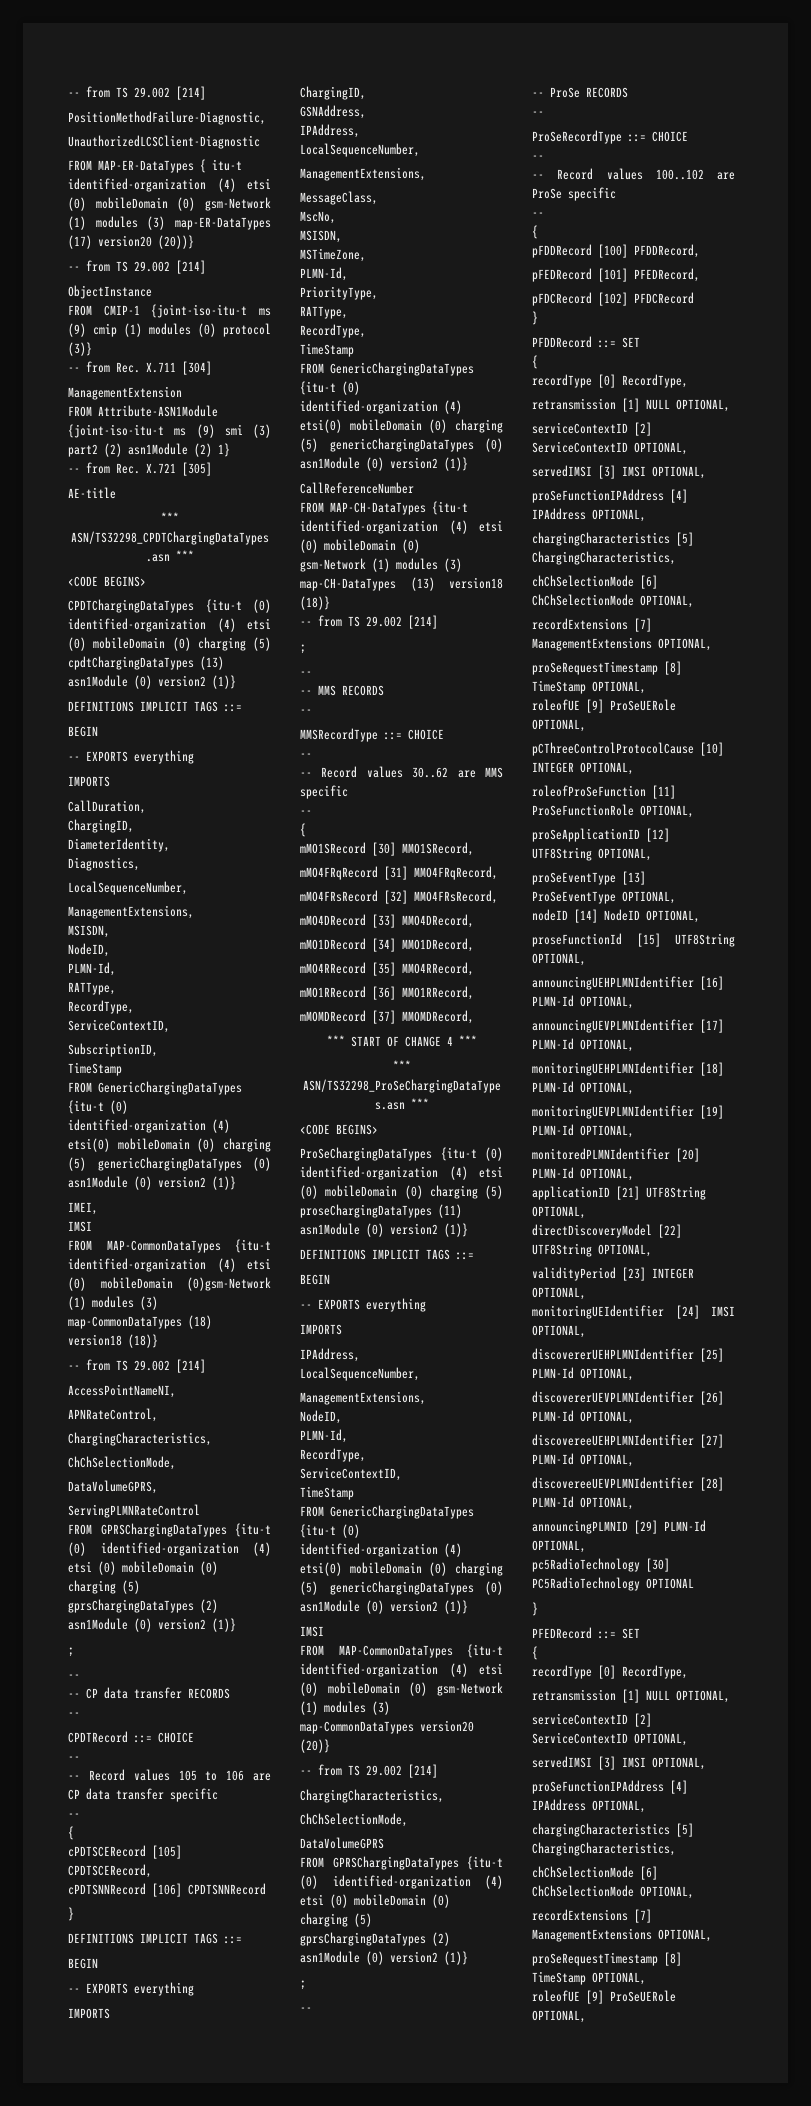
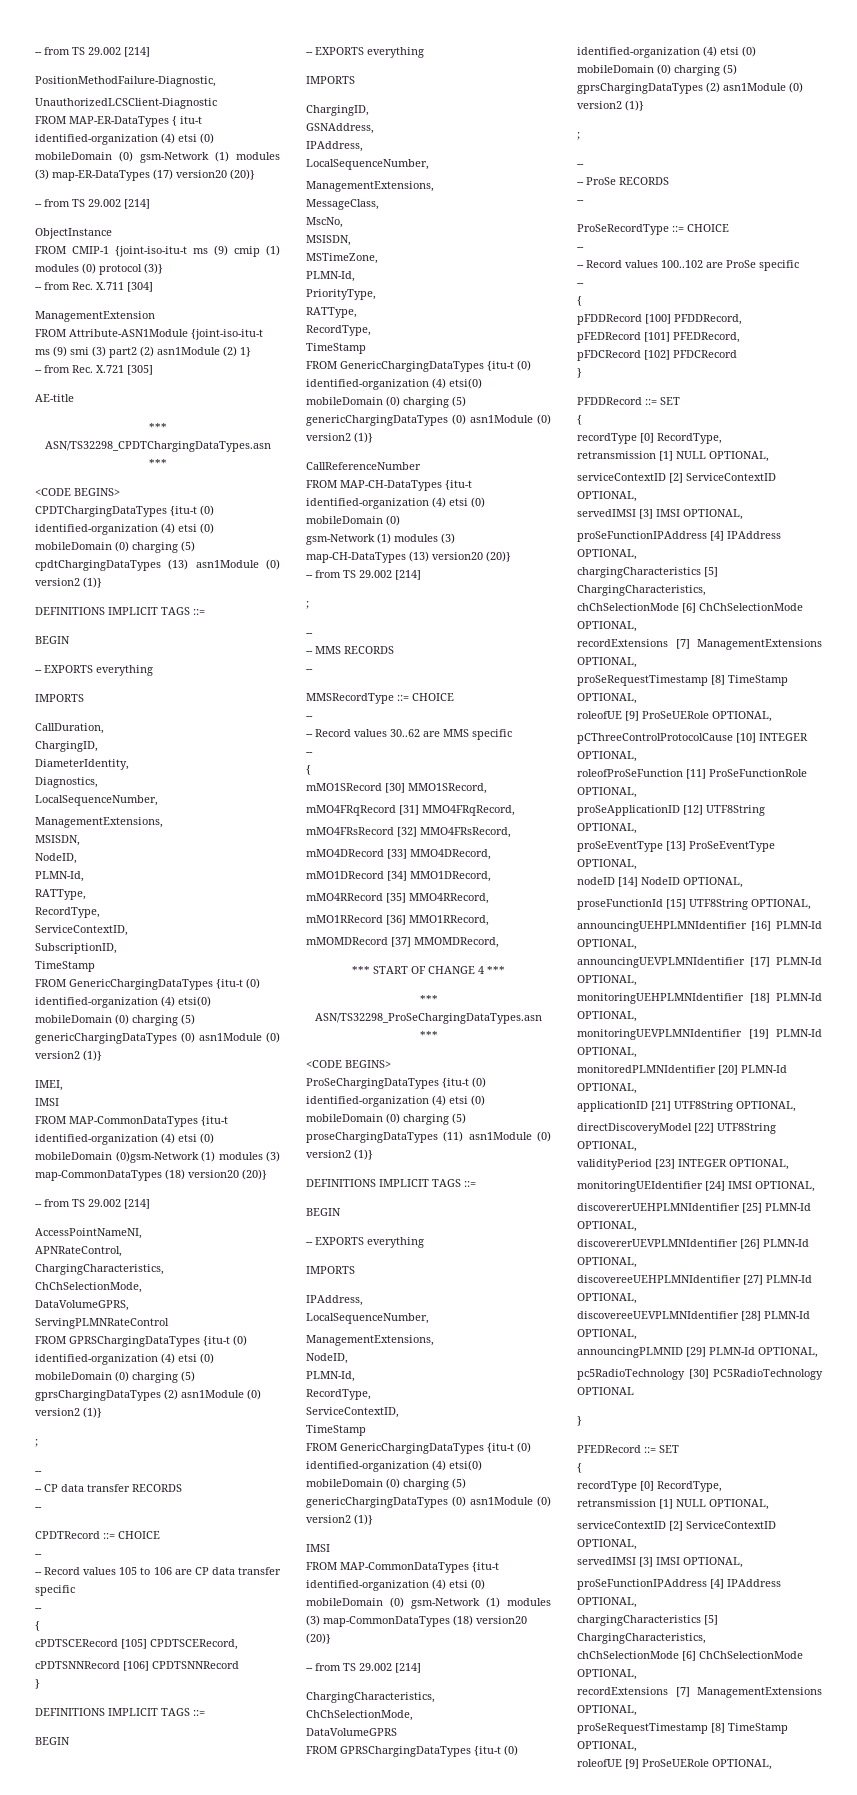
[158,235,194,249] (20))} -> [230,169,255,180] (20)}
[68,1334,158,1348] version18 (18)} -> [188,1169,267,1180] version20 (20)}
[449,577,503,589] [300,596,330,610] version18 (18)} -> [432,551,511,562] version20 (20)}
(414, 1727) none -> [453,1615,473,1626] (18)

